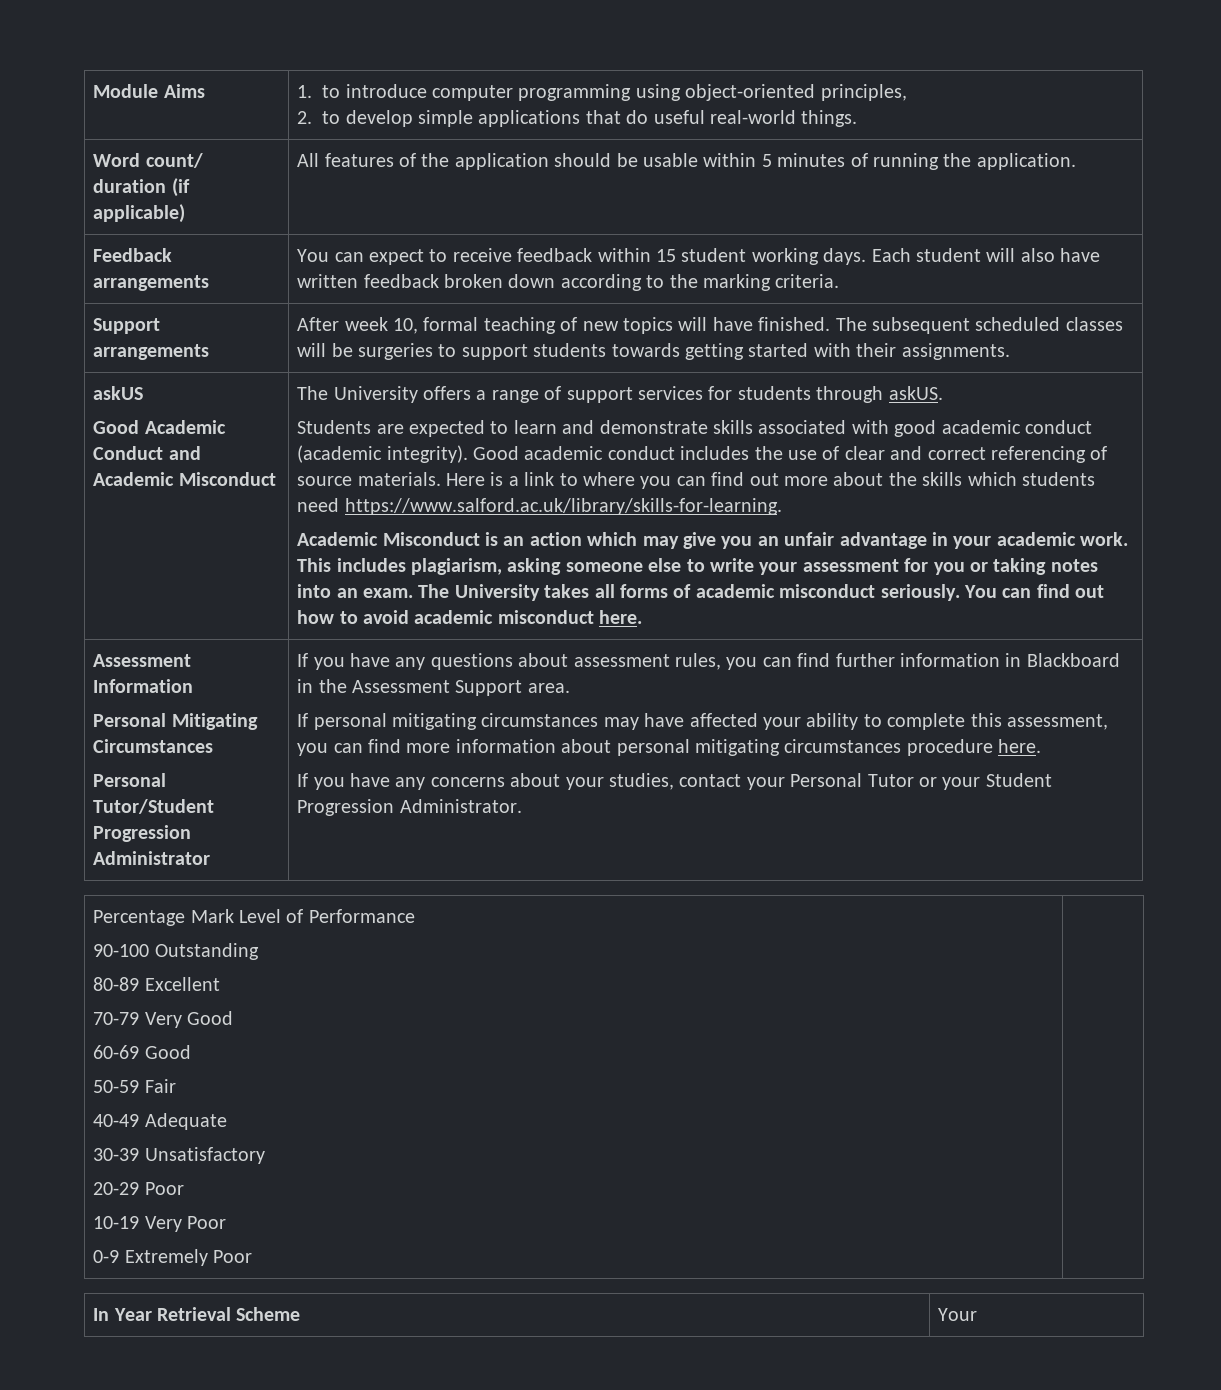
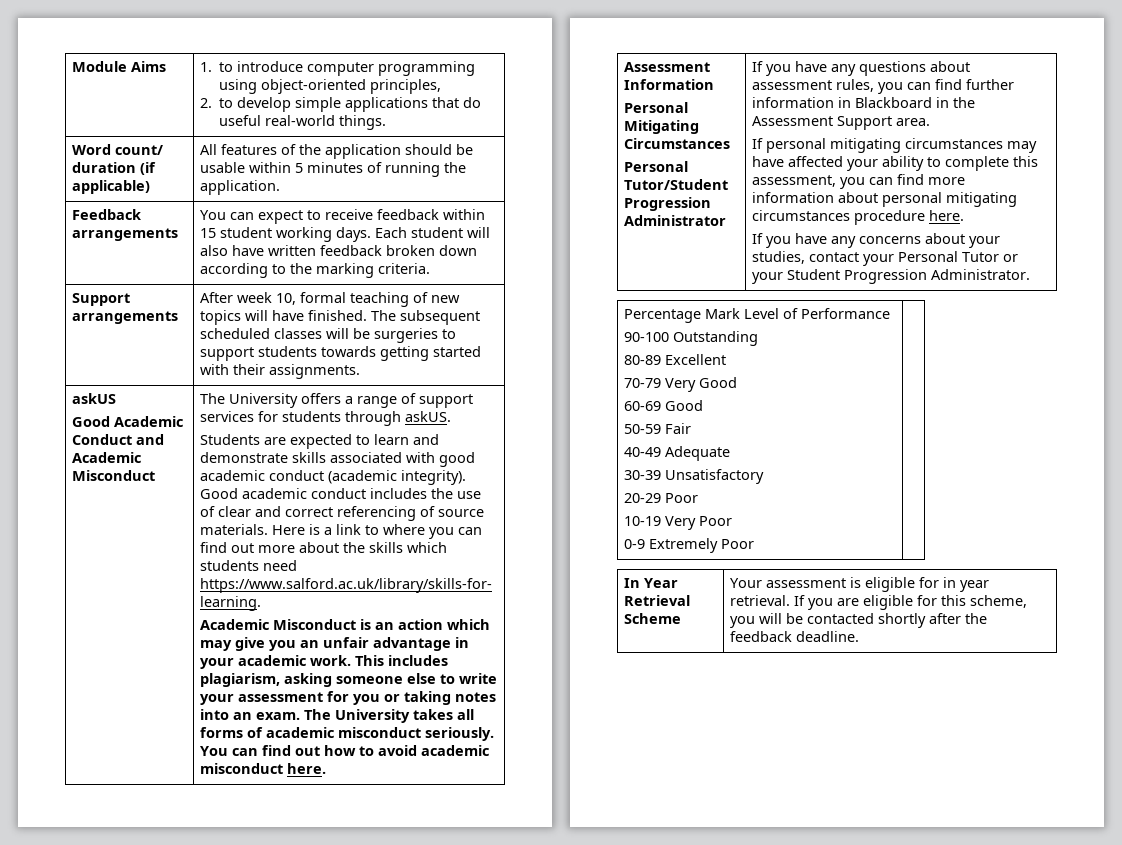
(978, 1314) none -> [766,577,990,592] [730,595,1028,610] [730,613,988,628] [730,631,860,642] assessment is eligible for in year retrieval. If you are eligible for this scheme, you will be contacted shortly after the feedback deadline.

